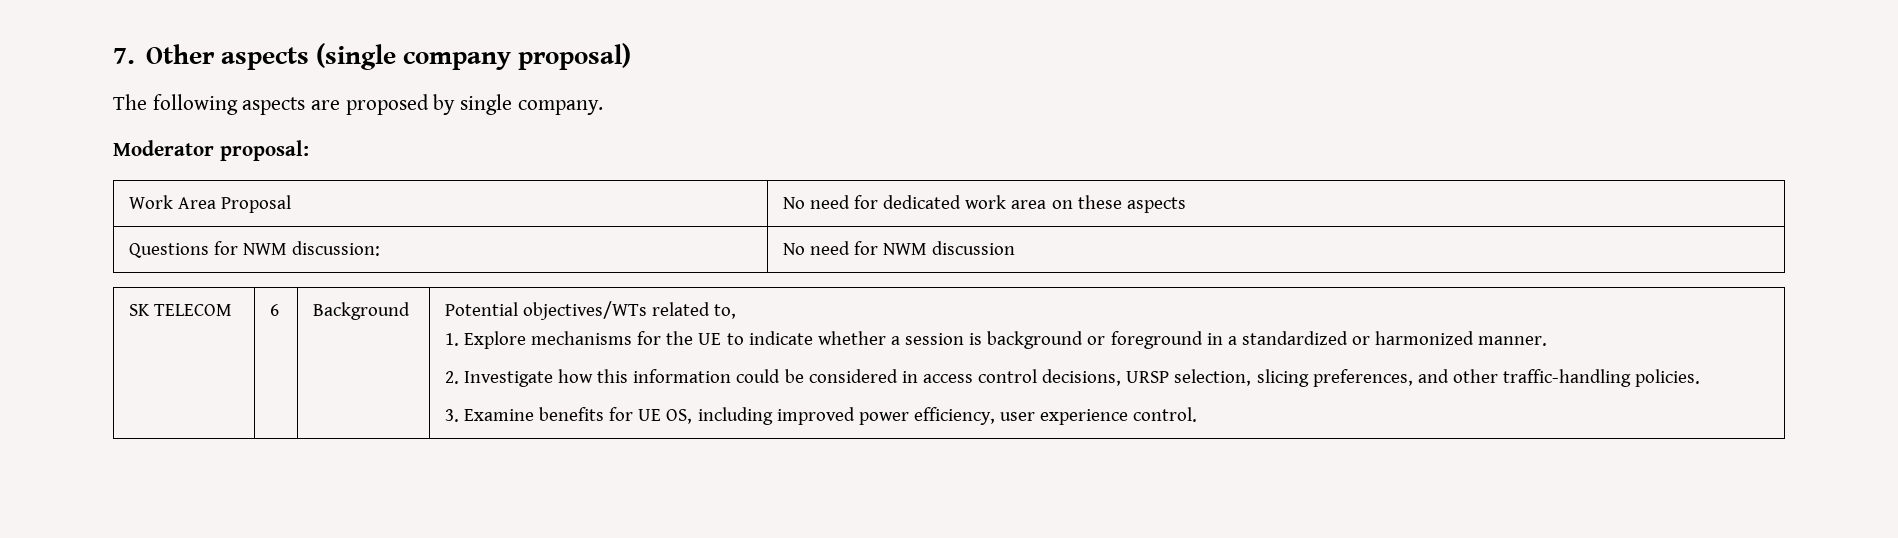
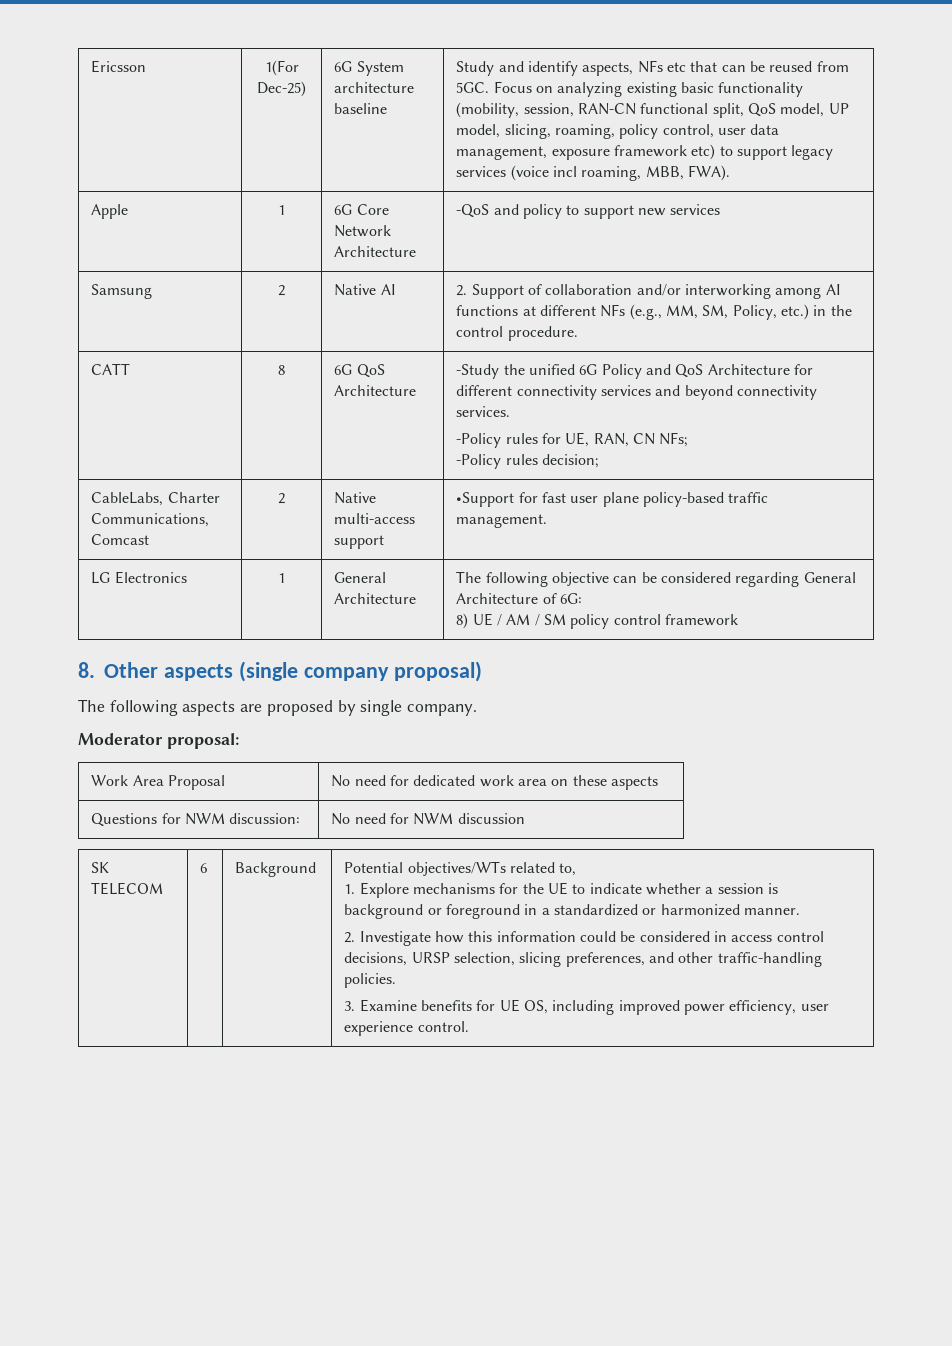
[113,48,135,64] 7. -> [91,60,147,73] [264,60,299,76] [257,81,306,97] [334,61,404,76] [334,82,415,93] [334,103,388,114] [456,60,849,76] [456,81,804,97] [456,102,849,118] [456,124,780,139] [456,144,834,160] [456,165,731,181] [91,204,129,219] [278,205,285,215] [334,204,389,215] [334,225,392,237] [334,246,417,257] [456,204,721,219] [91,284,153,299] [278,285,285,296] [334,284,396,296] [456,284,841,299] [456,304,852,320] [456,326,578,341] [91,363,131,375] [278,365,285,375] [334,364,385,378] [334,385,417,396] [456,364,813,379] [456,385,818,400] [456,406,511,417] [456,432,689,448] [456,454,600,469] [91,492,220,506] [91,513,210,527] [91,534,150,545] [278,493,285,504] [334,492,377,504] [334,513,416,524] [334,535,385,549] [456,492,769,507] [456,514,548,528] [91,571,187,584] [278,573,285,583] [334,572,387,583] [334,593,417,604] [456,571,856,587] [456,593,583,604] [456,613,738,629] [78,662,95,678] Ericsson | 1(For Dec-25) | 6G System architecture baseline | Study and identify aspects, NFs etc that can be reused from 5GC. Focus on analyzing existing basic functionality (mobility, session, RAN-CN functional split, QoS model, UP model, slicing, roaming, policy control, user data management, exposure framework etc) to support legacy services (voice incl roaming, MBB, FWA). // Apple | 1 | 6G Core Network Architecture | -QoS and policy to support new services // Samsung | 2 | Native AI | 2. Support of collaboration and/or interworking among AI functions at different NFs (e.g., MM, SM, Policy, etc.) in the control procedure. // CATT | 8 | 6G QoS Architecture | -Study the unified 6G Policy and QoS Architecture for different connectivity services and beyond connectivity services. // -Policy rules for UE, RAN, CN NFs; // -Policy rules decision; // CableLabs, Charter Communications, Comcast | 2 | Native multi-access support | •Support for fast user plane policy-based traffic management. // LG Electronics | 1 | General Architecture | The following objective can be considered regarding General Architecture of 6G: // 8) UE / AM / SM policy control framework // 8.

